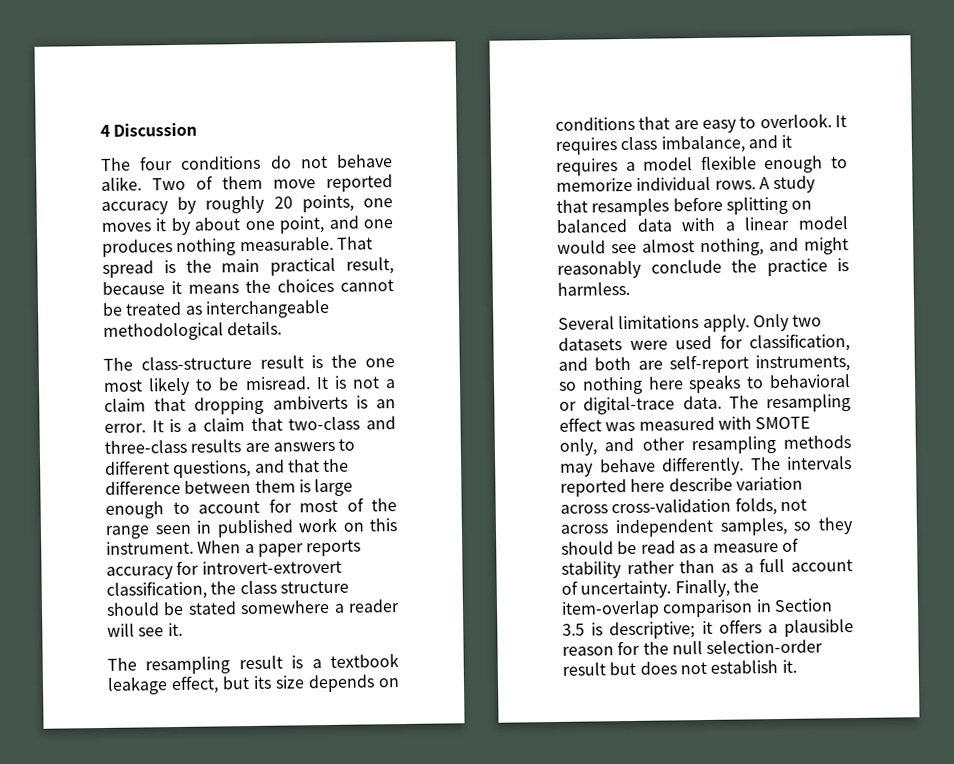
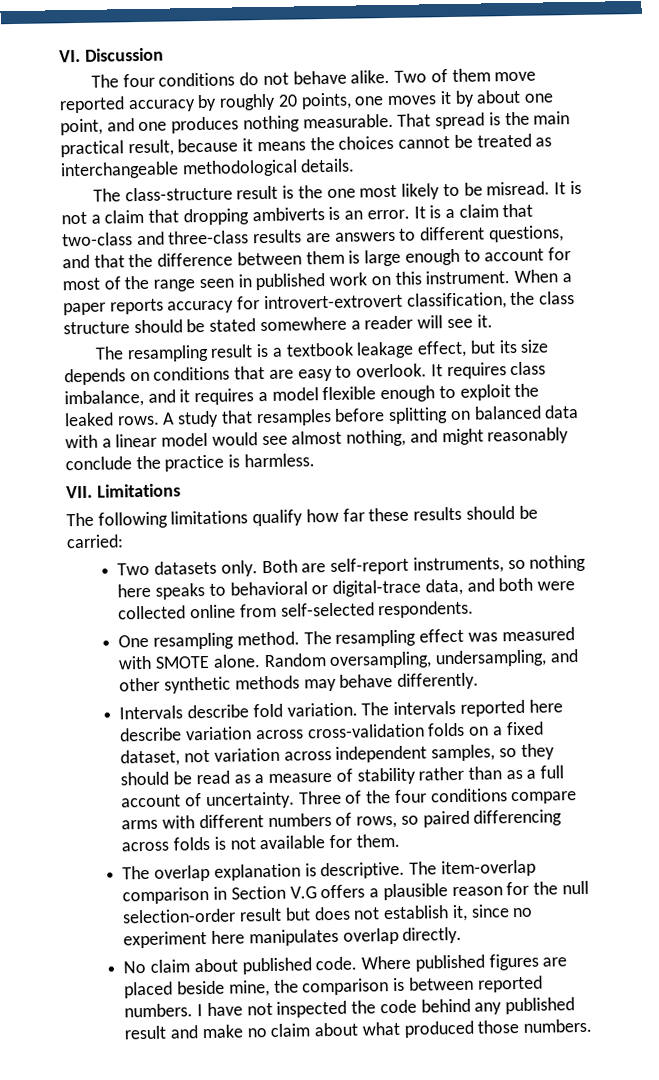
[100,124,110,137] 4 -> [59,49,81,63] VI.
[556,176,712,192] memorize individual -> [459,383,540,401] [64,412,114,427] exploit the leaked
[558,313,823,333] [558,333,850,353] [558,356,632,371] Several limitations apply. Only two datasets were used for classification, and both -> [66,483,181,499] [66,505,538,529] [66,534,124,549] [117,559,298,577] VII. Limitations // The following limitations qualify how far these results should be carried: // Two datasets only. Both
[682,395,722,410] data. -> [424,577,576,596] [118,600,475,620] [118,631,300,650] data, and both were collected online from self-selected respondents. // One resampling method.
[559,438,597,456] only, -> [212,649,548,670] alone. Random oversampling, undersampling,
[690,436,776,455] resampling -> [164,676,232,694] synthetic
(744, 466) none -> [119,702,358,720] // Intervals describe fold variation.
[734,497,807,516] folds, not -> [427,721,544,737] [120,747,280,767] folds on a fixed dataset, not variation
[674,579,759,598] [561,598,833,619] [562,620,713,640] Finally, the item-overlap comparison in Section 3.5 is descriptive; it -> [298,788,578,805] [121,809,563,830] [121,833,400,852] [122,859,536,882] [122,885,317,905] Three of the four conditions compare arms with different numbers of rows, so paired differencing across folds is not available for them. // The overlap explanation is descriptive. The item-overlap comparison in Section V.G
[781,659,797,673] it. -> [451,904,534,922] [123,926,463,949] [123,953,568,975] [124,975,543,999] [124,997,576,1018] [124,1018,593,1040] it, since no experiment here manipulates overlap directly. // No claim about published code. Where published figures are placed beside mine, the comparison is between reported numbers. I have not inspected the code behind any published result and make no claim about what produced those numbers.

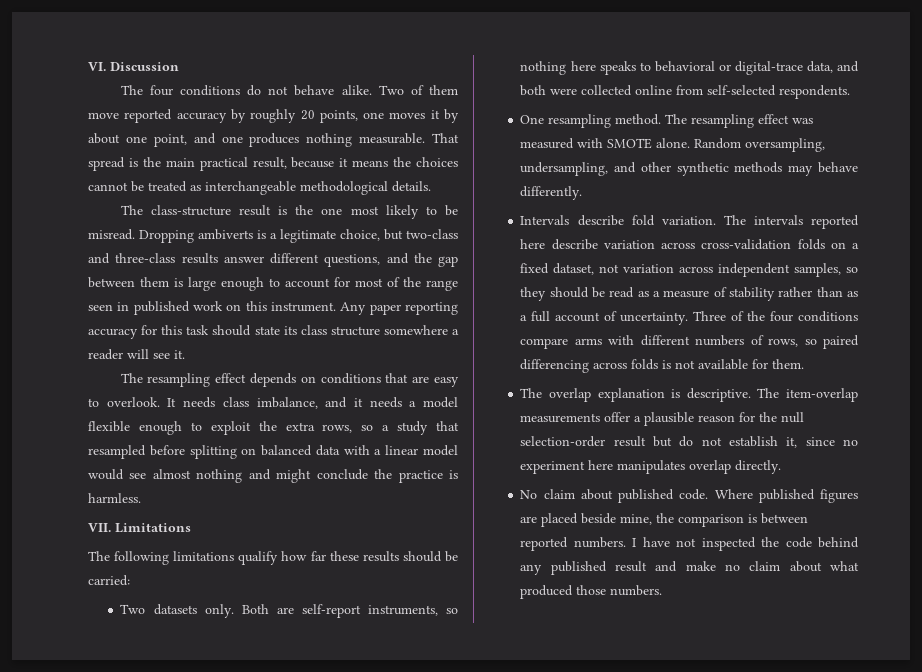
[553,180,582,195] [61,203,534,226] [62,225,564,247] [62,252,234,269] It is not a claim that dropping ambiverts is an error. It is a claim that two-class and three-class results are answers to different questions, and that the difference -> [139,229,458,243] [88,253,458,267] Dropping ambiverts is a legitimate choice, but two-class and three-class results answer different questions, and the gap
[513,269,572,284] [63,291,576,316] [63,318,257,335] When a paper reports accuracy for introvert-extrovert classification, the class structure should be stated -> [340,302,458,315] [88,325,380,339] Any paper reporting accuracy for this task should state its class structure
[210,339,550,359] result is a textbook leakage effect, but its size -> [215,373,247,383] effect
[446,362,507,380] requires -> [183,397,216,408] needs
[194,388,255,406] requires -> [369,397,402,408] needs
[64,412,176,427] leaked rows. A -> [285,422,390,433] extra rows, so a
[255,408,332,427] resamples -> [88,445,146,459] resampled
[346,429,407,447] nothing, -> [196,469,243,483] nothing
[487,427,570,445] reasonably -> (312, 476) none
[122,884,366,905] comparison in Section V.G offers -> [520,412,631,423] measurements offer
[313,906,351,921] does -> [679,436,694,447] do

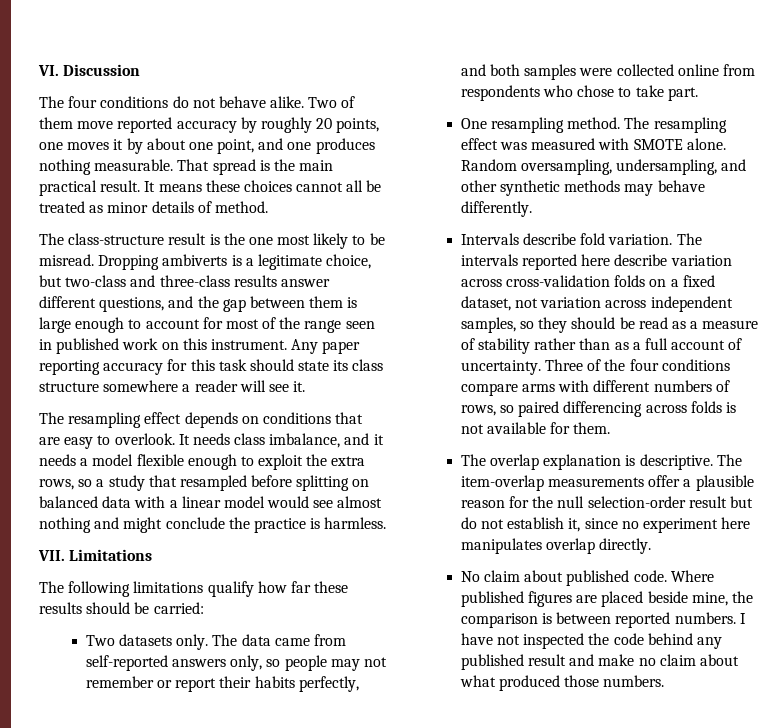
[252,157,412,169] result, because it means the -> [100,180,240,192] result. It means these
(128, 186) none -> [346,180,364,192] all
[205,181,431,195] interchangeable methodological details. -> [107,201,268,213] minor details of method.
[241,604,458,618] [520,61,833,75] Both are self-report instruments, so nothing here speaks to behavioral or digital-trace data, -> [212,634,346,646] [85,655,387,671] [85,676,359,692] The data came from self-reported answers only, so people may not remember or report their habits perfectly,
(547, 90) none -> [524,64,577,80] samples
[707,85,851,99] self-selected respondents. -> [460,85,698,101] respondents who chose to take part.

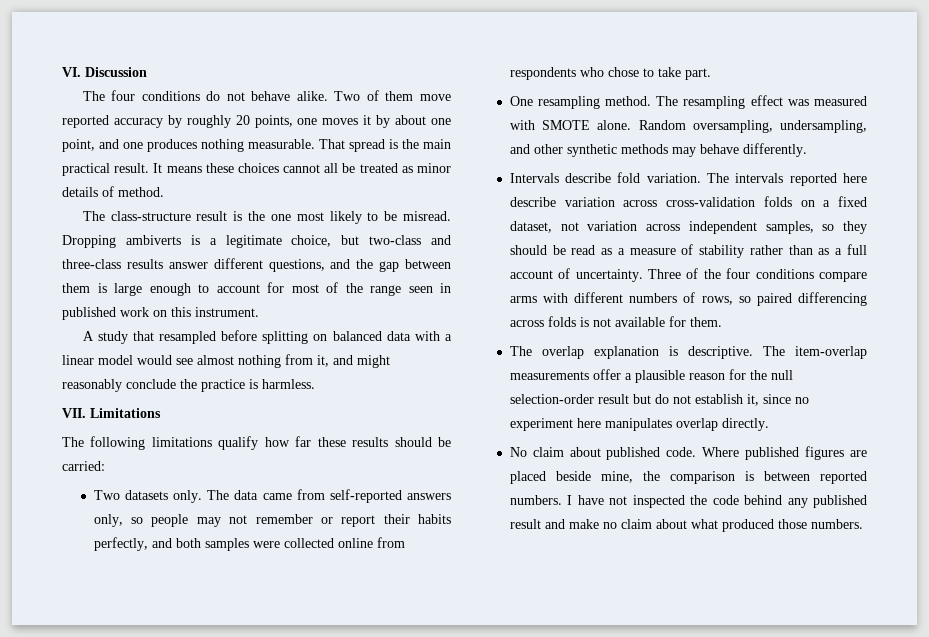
[291,339,361,354] [39,359,384,375] [39,380,306,392] [39,412,364,428] [39,433,384,449] [39,454,366,470] [39,479,105,490] Any paper reporting accuracy for this task should state its class structure somewhere a reader will see it. // The resampling effect depends on conditions that are easy to overlook. It needs class imbalance, and it needs a model flexible enough to exploit the extra rows, so a -> [82,331,94,341] // A
(91, 525) none -> [285,354,329,367] from it,
(163, 525) none -> [62,379,122,392] reasonably

